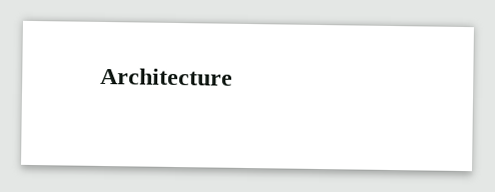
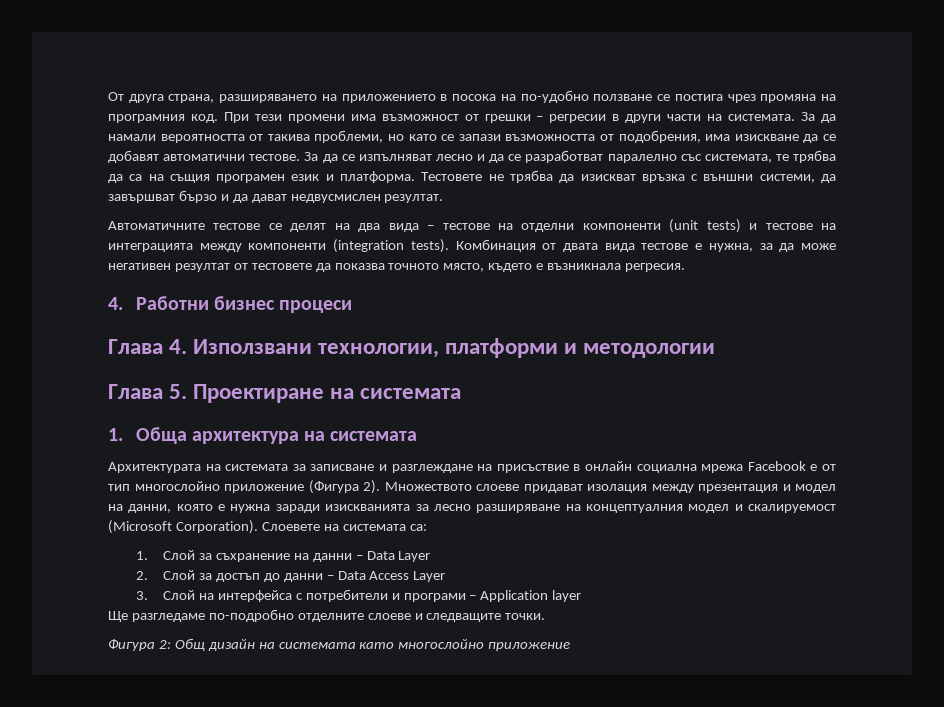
[100,67,233,86] Architecture -> [108,90,837,103] [108,112,837,123] [108,130,837,143] [108,150,836,163] [108,170,836,183] [108,190,444,203] [108,219,836,233] [108,239,836,253] [108,263,686,272] [108,296,353,313] [108,338,716,358] [108,384,462,403] [108,427,418,444] [108,461,837,473] [108,480,836,494] [108,504,836,513] [108,520,427,534] [135,550,431,562] [135,570,446,582] [135,589,582,602] [108,609,546,622] [108,638,571,651] От друга страна, разширяването на приложението в посока на по-удобно ползване се постига чрез промяна на програмния код. При тези промени има възможност от грешки – регресии в други части на системата. За да намали вероятността от такива проблеми, но като се запази възможността от подобрения, има изискване да се добавят автоматични тестове. За да се изпълняват лесно и да се разработват паралелно със системата, те трябва да са на същия програмен език и платформа. Тестовете не трябва да изискват връзка с външни системи, да завършват бързо и да дават недвусмислен резултат. // Автоматичните тестове се делят на два вида – тестове на отделни компоненти (unit tests) и тестове на интеграцията между компоненти (integration tests). Комбинация от двата вида тестове е нужна, за да може негативен резултат от тестовете да показва точното място, където е възникнала регресия. // 4. Работни бизнес процеси // Глава 4. Използвани технологии, платформи и методологии // Глава 5. Проектиране на системата // 1. Обща архитектура на системата // Архитектурата на системата за записване и разглеждане на присъствие в онлайн социална мрежа Facebook e от тип многослойно приложение (Фигура 2). Множеството слоеве придават изолация между презентация и модел на данни, която е нужна заради изискванията за лесно разширяване на концептуалния модел и скалируемост (Microsoft Corporation). Слоевете на системата са: // 1. Слой за съхранение на данни – Data Layer // 2. Слой за достъп до данни – Data Access Layer // 3. Слой на интерфейса с потребители и програми – Application layer // Ще разгледаме по-подробно отделните слоеве и следващите точки. // Фигура 2: Общ дизайн на системата като многослойно приложение

